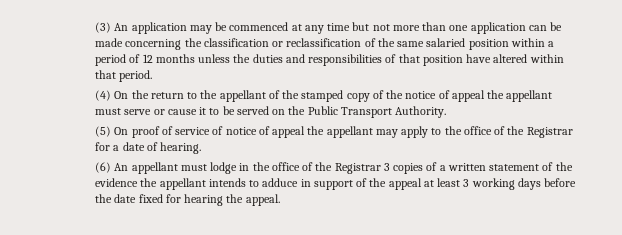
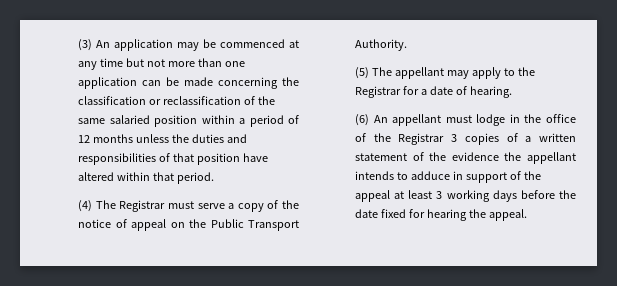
[114,90,344,102] On the return to the appellant of the stamped -> [95,200,235,212] The Registrar must serve a
[487,90,553,102] [95,106,269,115] the appellant must serve or cause it to be served -> (167, 225) none
[114,126,325,138] On proof of service of notice of appeal the -> [371,67,392,76] The
[463,126,525,135] office of the -> (535, 71) none

